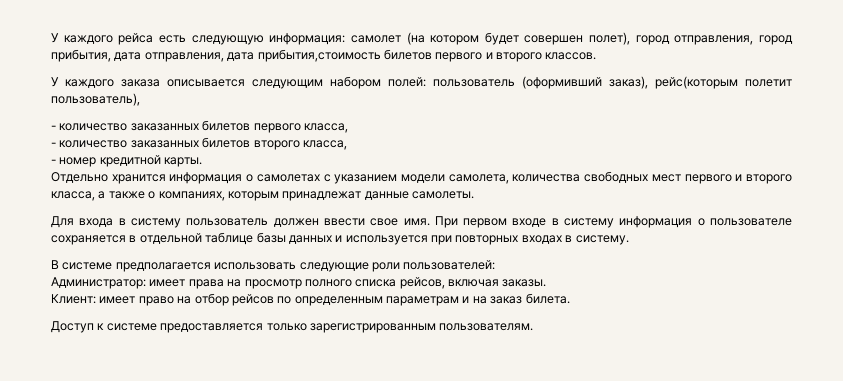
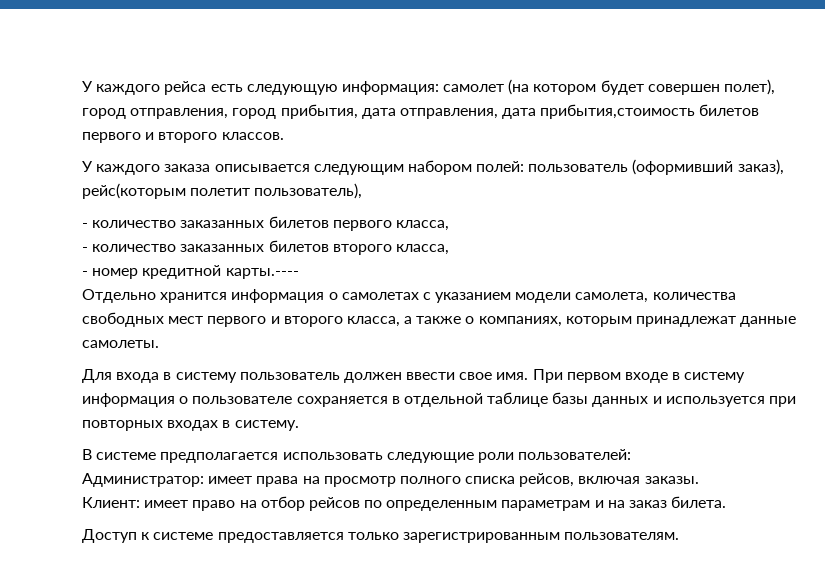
[164,157,203,167] карты. -> [225,268,299,279] карты.----

